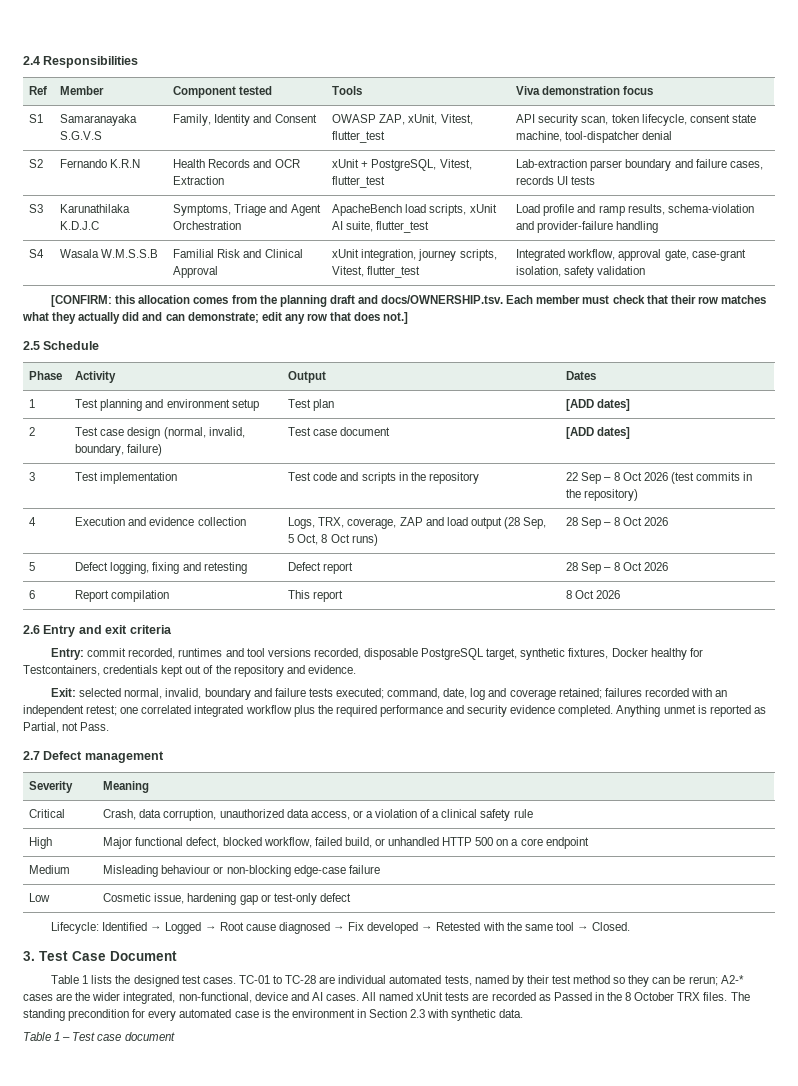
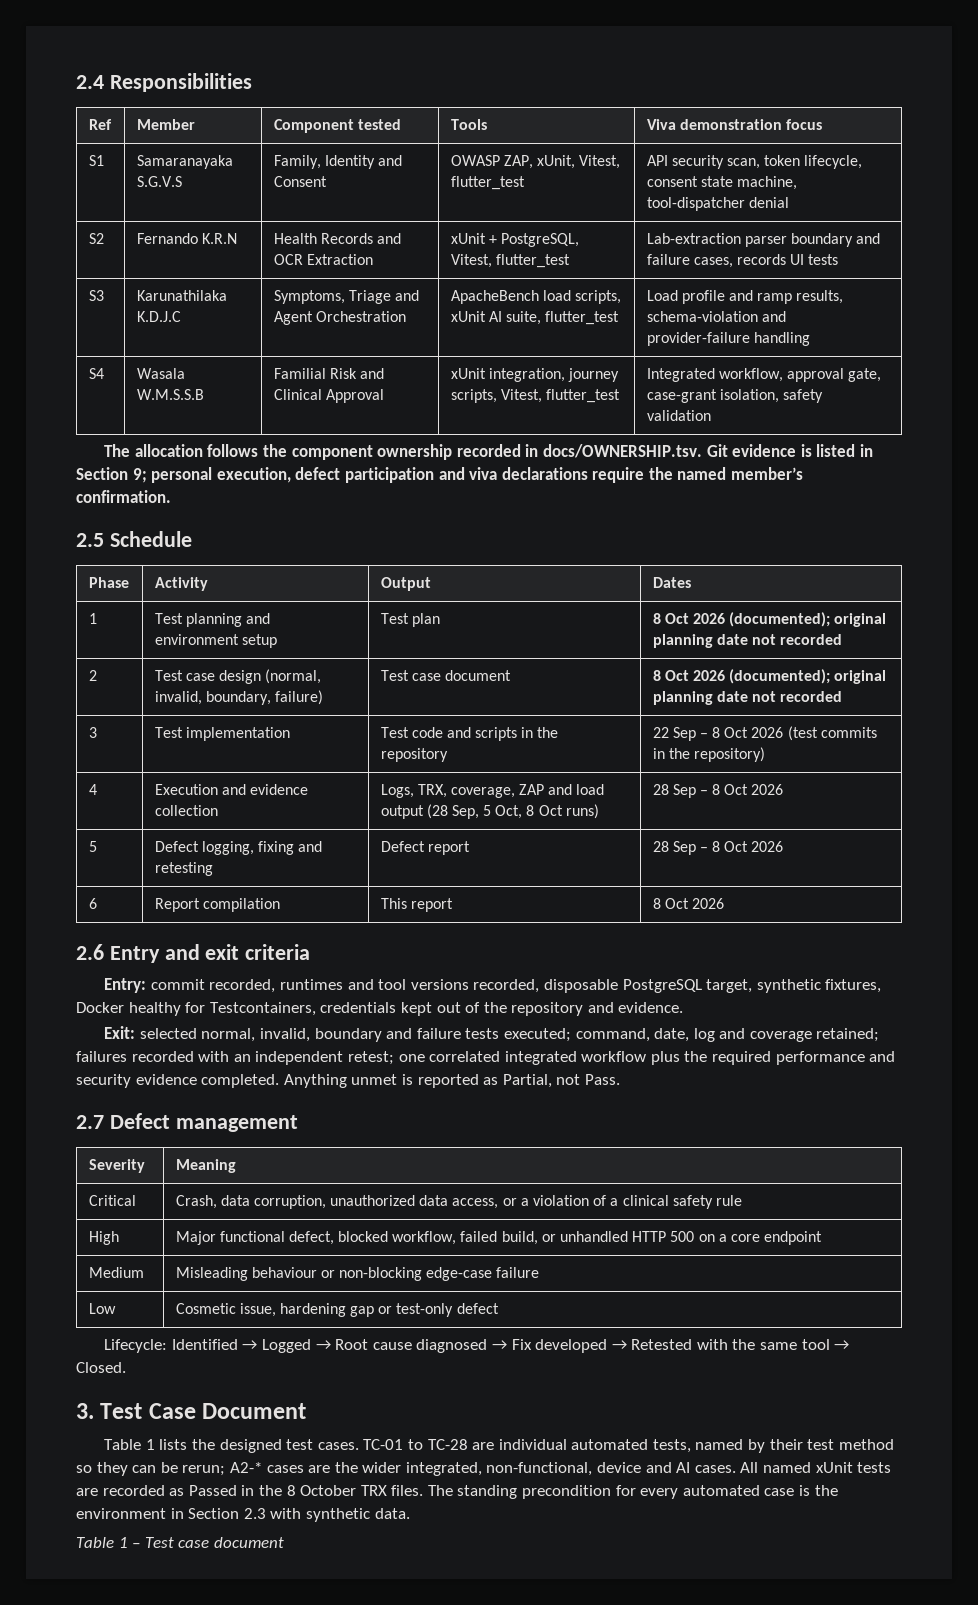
[51,295,766,307] [22,312,409,324] [CONFIRM: this allocation comes from the planning draft and docs/OWNERSHIP.tsv. Each member must check that their row matches what they actually did and can demonstrate; edit any row that does not.] -> [104,444,873,460] [76,467,804,483] [76,490,171,503] The allocation follows the component ownership recorded in docs/OWNERSHIP.tsv. Git evidence is listed in Section 9; personal execution, defect participation and viva declarations require the named member’s confirmation.
[566,399,631,411] [ADD dates] -> [652,612,887,627] [652,634,843,648] 8 Oct 2026 (documented); original planning date not recorded
[566,427,631,439] [ADD dates] -> [652,669,887,684] [652,691,843,705] 8 Oct 2026 (documented); original planning date not recorded

